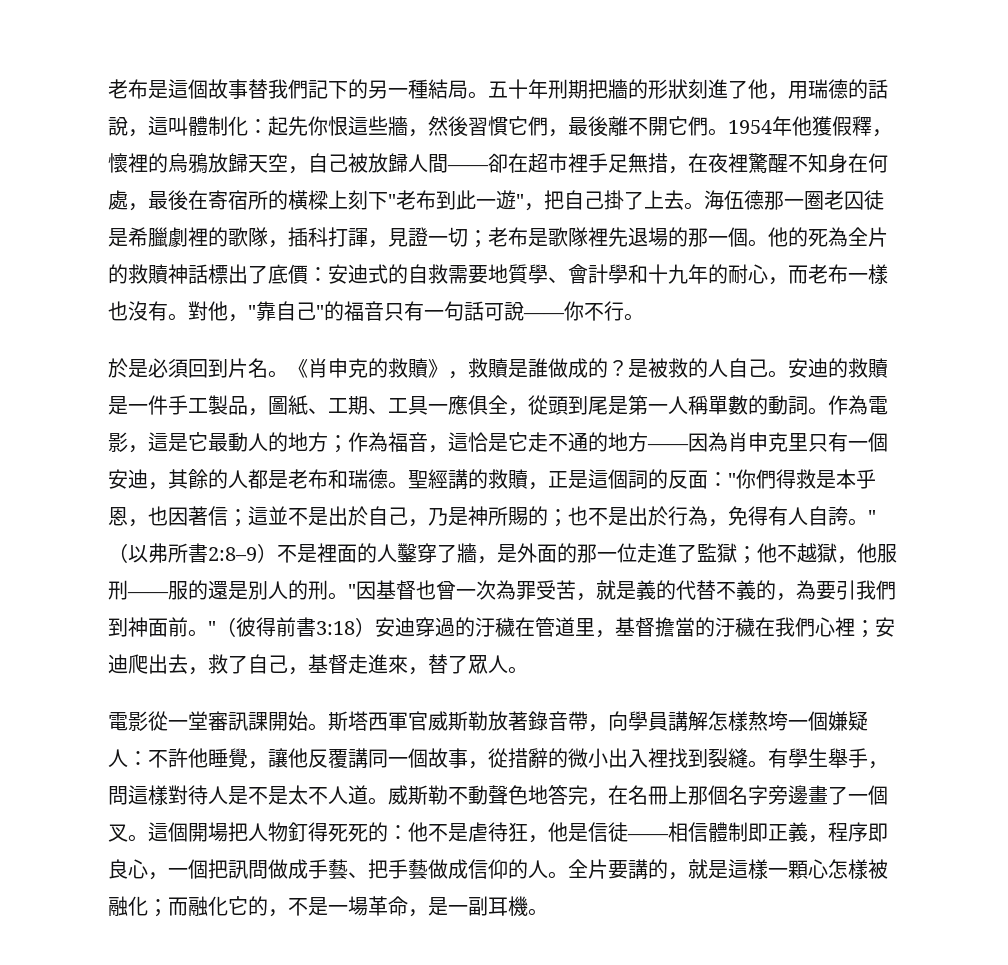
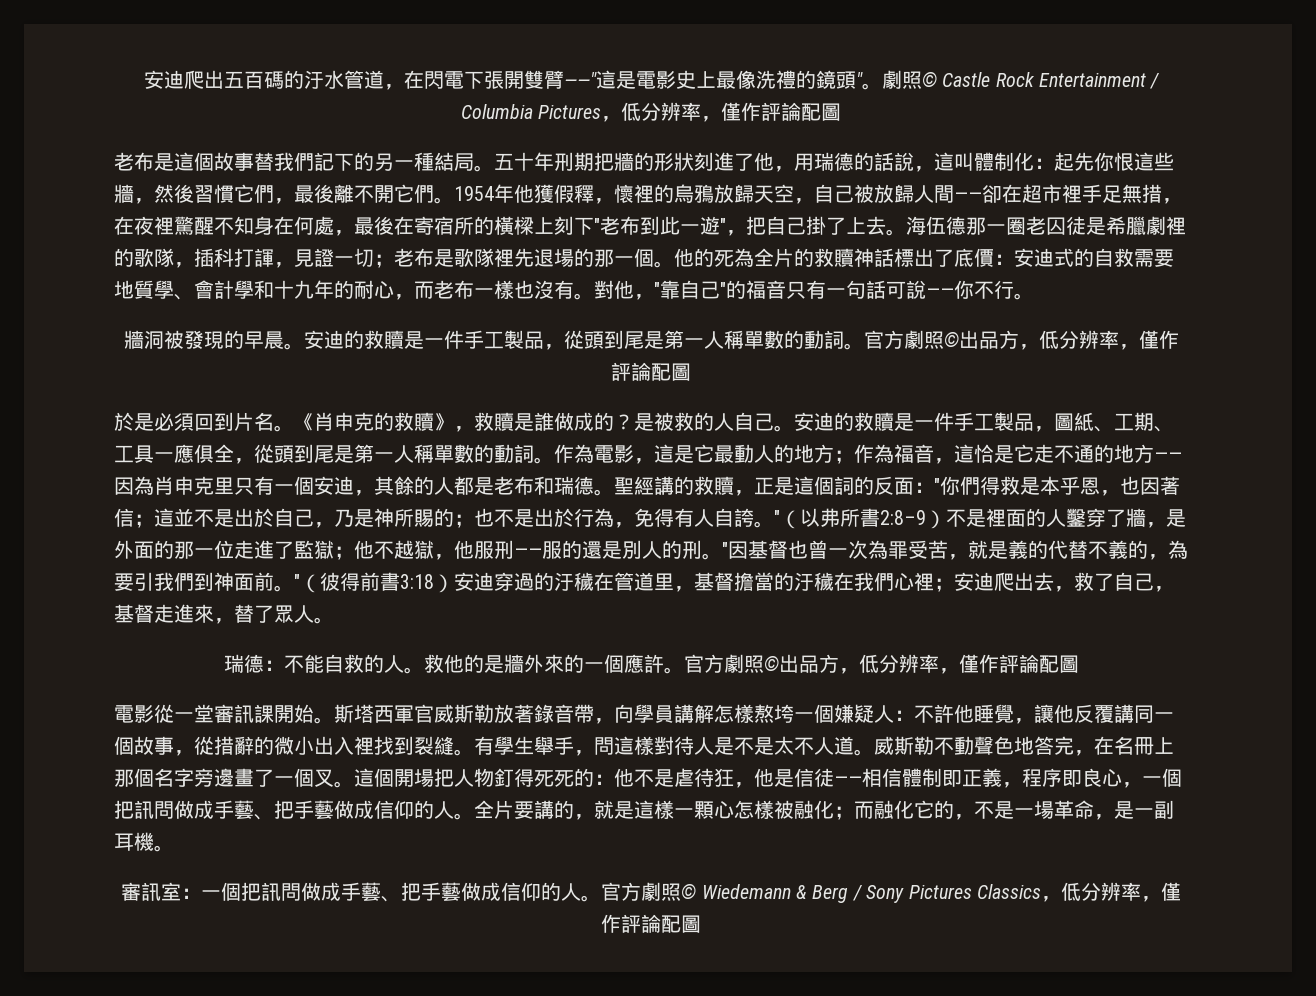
(108, 89) none -> [143,70,1161,90] [460,102,842,122] 安迪爬出五百碼的汙水管道，在閃電下張開雙臂——"這是電影史上最像洗禮的鏡頭"。劇照© Castle Rock Entertainment / Columbia Pictures，低分辨率，僅作評論配圖 //
(644, 317) none -> [123,330,1179,350] [611,362,691,381] // 牆洞被發現的早晨。安迪的救贖是一件手工製品，從頭到尾是第一人稱單數的動詞。官方劇照©出品方，低分辨率，僅作評論配圖
(528, 670) none -> [223,654,1079,674] // 瑞德：不能自救的人。救他的是牆外來的一個應許。官方劇照©出品方，低分辨率，僅作評論配圖
(548, 912) none -> [121,882,1181,903] [601,914,701,933] // 審訊室：一個把訊問做成手藝、把手藝做成信仰的人。官方劇照© Wiedemann & Berg / Sony Pictures Classics，低分辨率，僅作評論配圖

